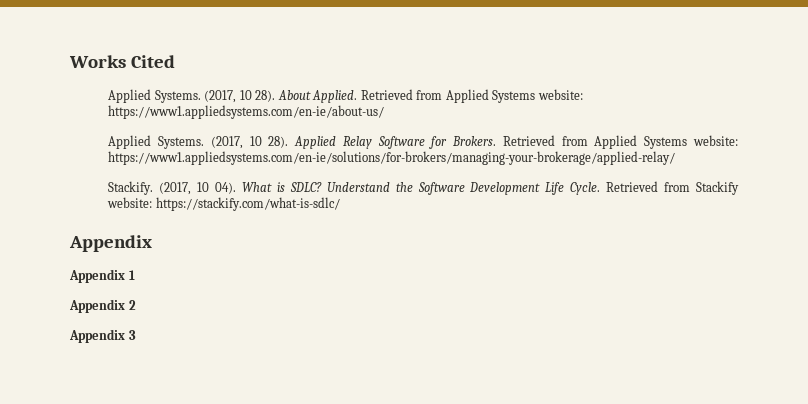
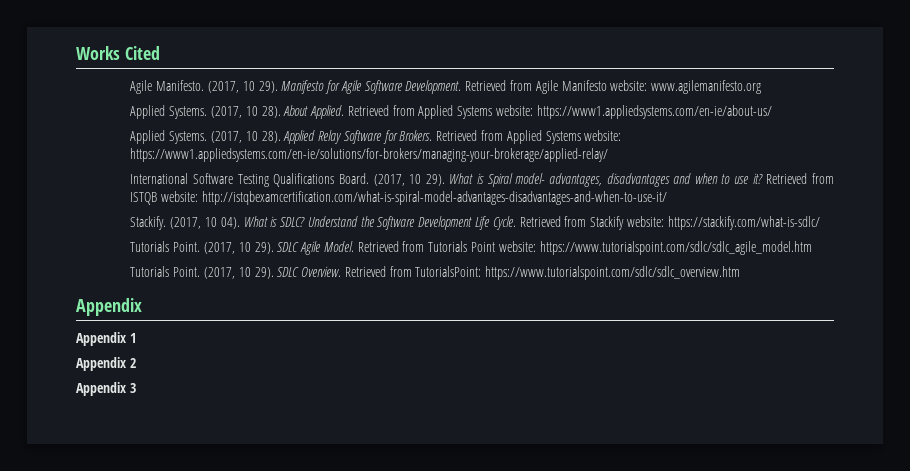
(175, 61) none -> [130,80,762,94] // Agile Manifesto. (2017, 10 29). Manifesto for Agile Software Development. Retrieved from Agile Manifesto website: www.agilemanifesto.org
(676, 158) none -> [130,173,835,187] [130,191,667,205] // International Software Testing Qualifications Board. (2017, 10 29). What is Spiral model- advantages, disadvantages and when to use it? Retrieved from ISTQB website: http://istqbexamcertification.com/what-is-spiral-model-advantages-disadvantages-and-when-to-use-it/
(340, 204) none -> [130,241,812,255] [130,266,741,280] // Tutorials Point. (2017, 10 29). SDLC Agile Model. Retrieved from Tutorials Point website: https://www.tutorialspoint.com/sdlc/sdlc_agile_model.htm // Tutorials Point. (2017, 10 29). SDLC Overview. Retrieved from TutorialsPoint: https://www.tutorialspoint.com/sdlc/sdlc_overview.htm

